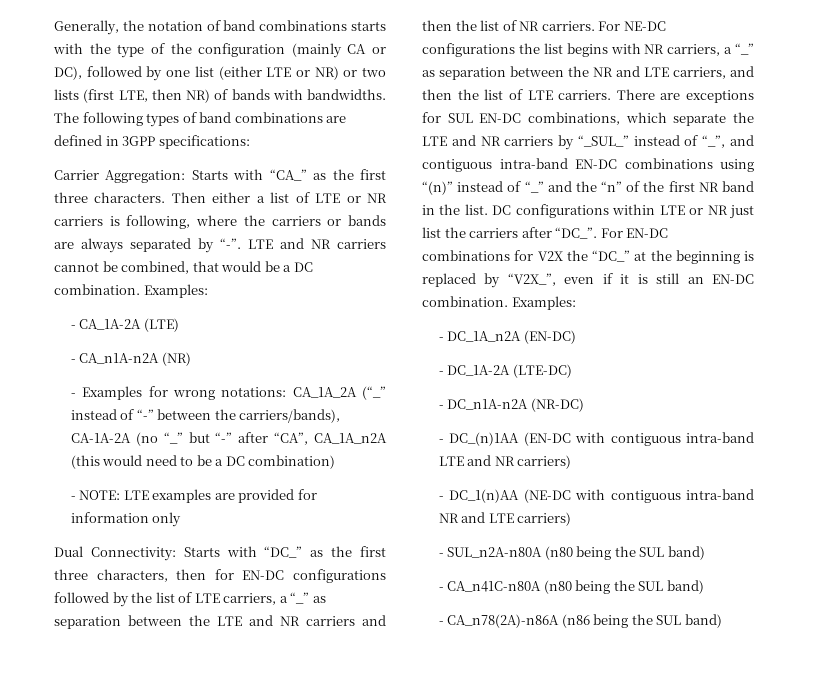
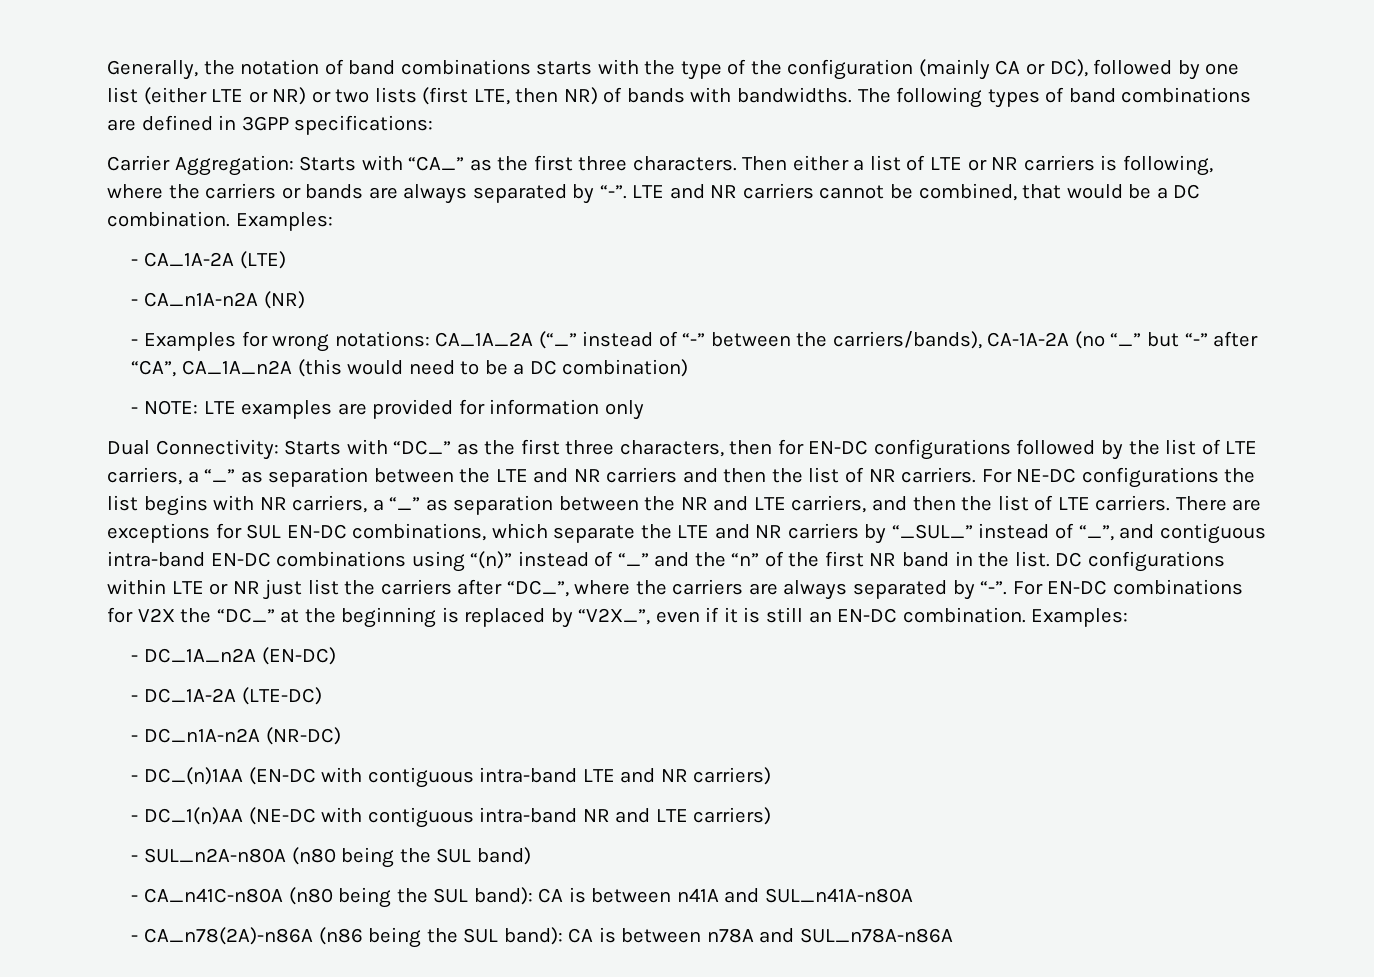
[555,227,598,239] “DC_”. -> [506,579,1008,600] “DC_”, where the carriers are always separated by “-”.
[666,580,704,594] band) -> [473,887,913,905] band): CA is between n41A and SUL_n41A-n80A
[684,614,722,628] band) -> [503,927,953,945] band): CA is between n78A and SUL_n78A-n86A

